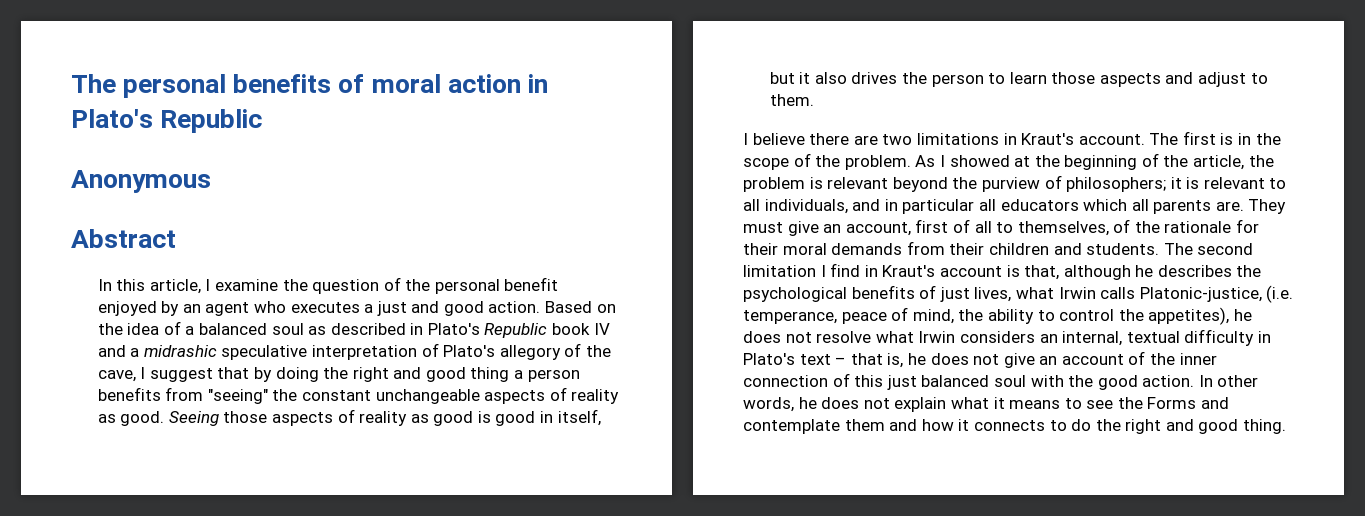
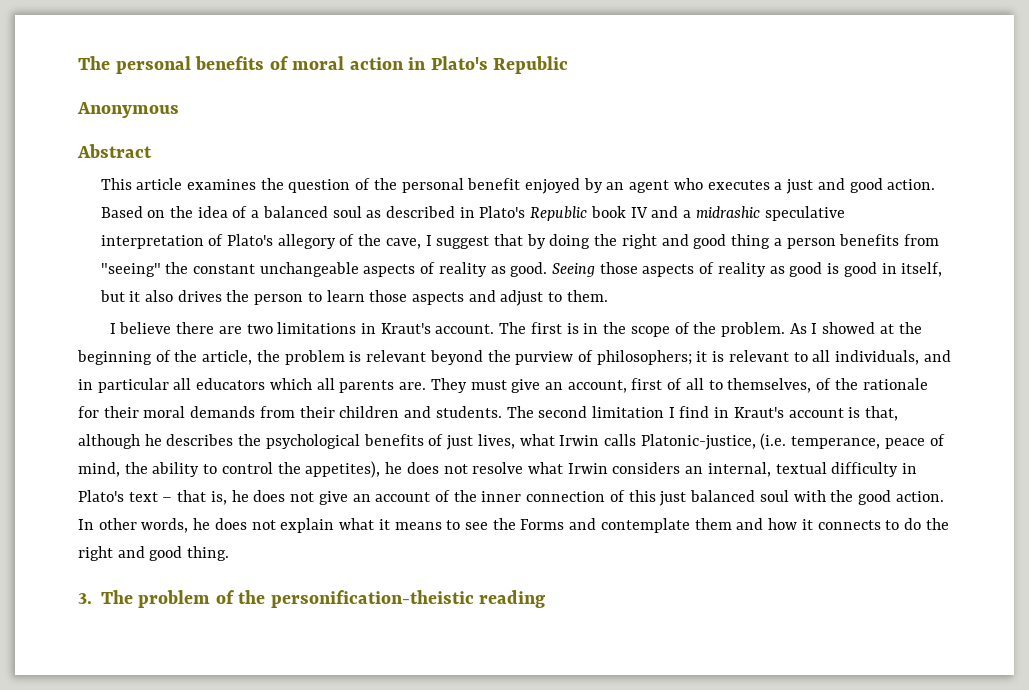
[97,279,278,294] In this article, I examine -> [100,178,256,190] This article examines
(1287, 426) none -> [78,590,546,608] // 3. The problem of the personification-theistic reading

